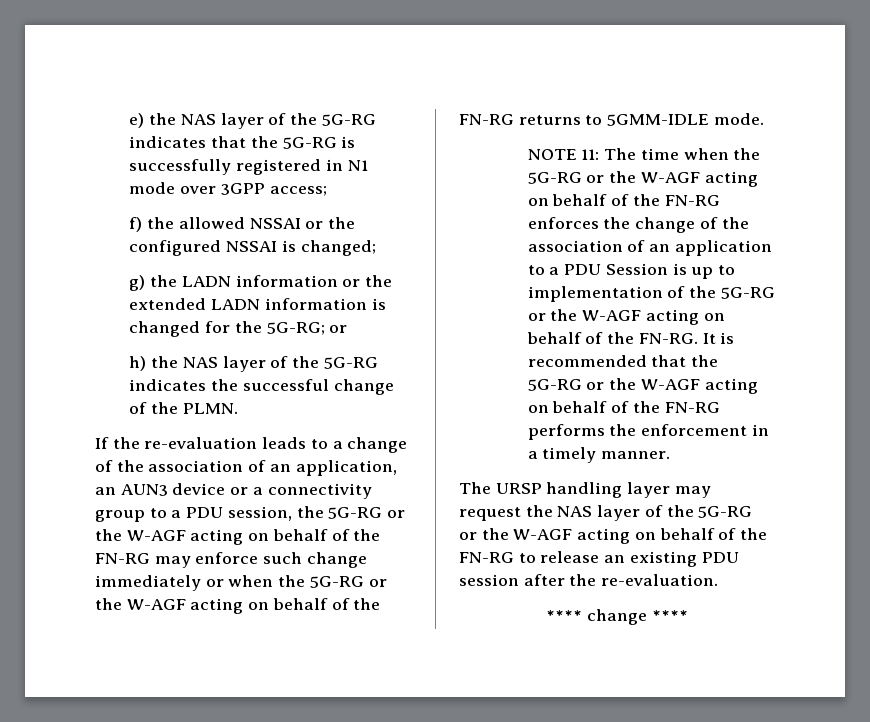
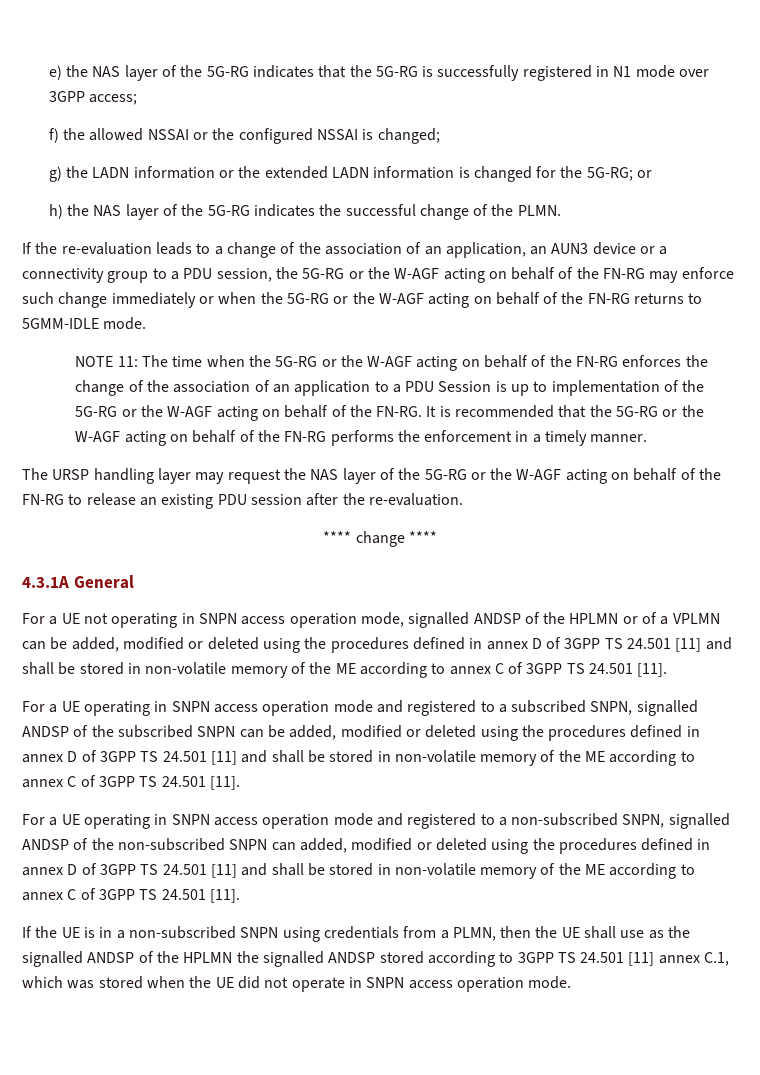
(688, 615) none -> [22,575,134,589] [22,612,720,628] [22,637,732,653] [22,662,668,678] [22,700,698,716] [22,725,700,741] [22,750,695,766] [22,775,240,790] [22,813,730,829] [22,838,711,854] [22,863,695,879] [22,888,240,903] [22,926,691,942] [22,951,730,967] [22,976,572,992] // 4.3.1A General // For a UE not operating in SNPN access operation mode, signalled ANDSP of the HPLMN or of a VPLMN can be added, modified or deleted using the procedures defined in annex D of 3GPP TS 24.501 [11] and shall be stored in non-volatile memory of the ME according to annex C of 3GPP TS 24.501 [11]. // For a UE operating in SNPN access operation mode and registered to a subscribed SNPN, signalled ANDSP of the subscribed SNPN can be added, modified or deleted using the procedures defined in annex D of 3GPP TS 24.501 [11] and shall be stored in non-volatile memory of the ME according to annex C of 3GPP TS 24.501 [11]. // For a UE operating in SNPN access operation mode and registered to a non-subscribed SNPN, signalled ANDSP of the non-subscribed SNPN can added, modified or deleted using the procedures defined in annex D of 3GPP TS 24.501 [11] and shall be stored in non-volatile memory of the ME according to annex C of 3GPP TS 24.501 [11]. // If the UE is in a non-subscribed SNPN using credentials from a PLMN, then the UE shall use as the signalled ANDSP of the HPLMN the signalled ANDSP stored according to 3GPP TS 24.501 [11] annex C.1, which was stored when the UE did not operate in SNPN access operation mode.

